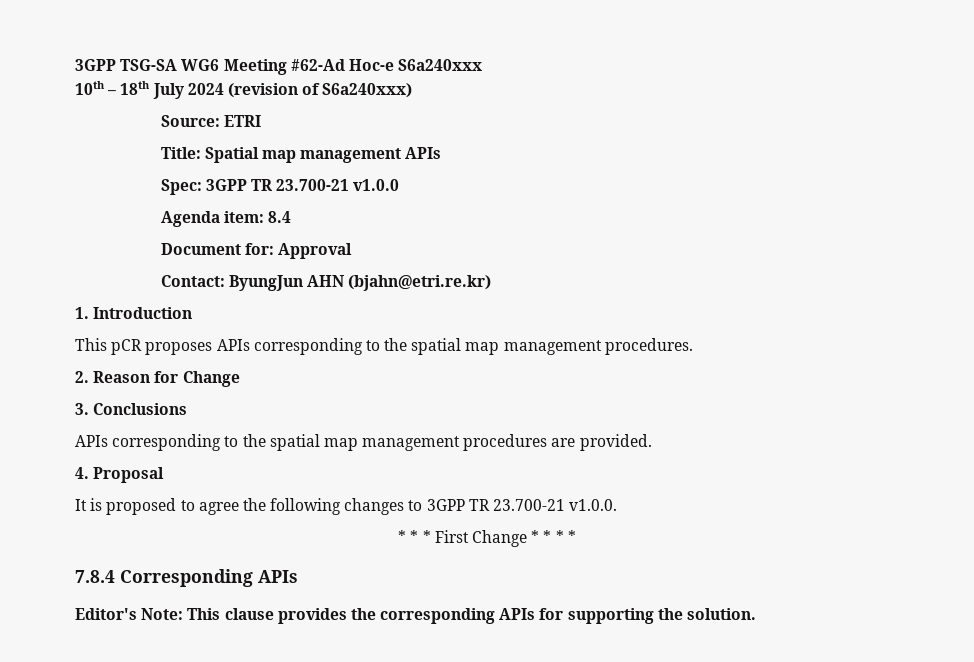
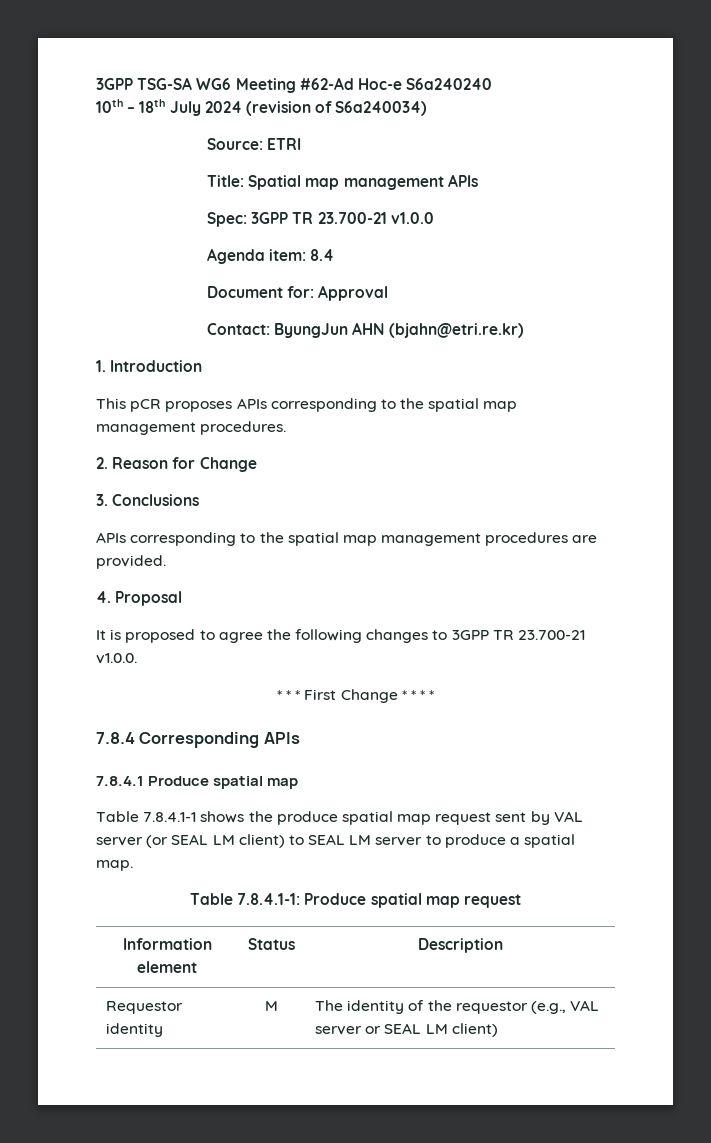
[398,59,483,71] S6a240xxx -> [406,78,493,90] S6a240240
[322,83,413,98] S6a240xxx) -> [335,101,428,116] S6a240034)
[75,608,757,624] Editor's Note: This clause provides the corresponding APIs for supporting the solution. -> [96,776,299,789] [96,811,583,825] [96,834,576,848] [96,860,133,871] [190,893,521,908] [122,938,212,950] [137,961,197,973] [248,938,295,950] [417,938,503,953] [106,1001,184,1014] [106,1023,164,1037] [265,1001,278,1011] [315,1000,600,1014] [315,1023,498,1037] 7.8.4.1 Produce spatial map // Table 7.8.4.1-1 shows the produce spatial map request sent by VAL server (or SEAL LM client) to SEAL LM server to produce a spatial map. // Table 7.8.4.1-1: Produce spatial map request // Information element | Status | Description // Requestor identity | M | The identity of the requestor (e.g., VAL server or SEAL LM client)

